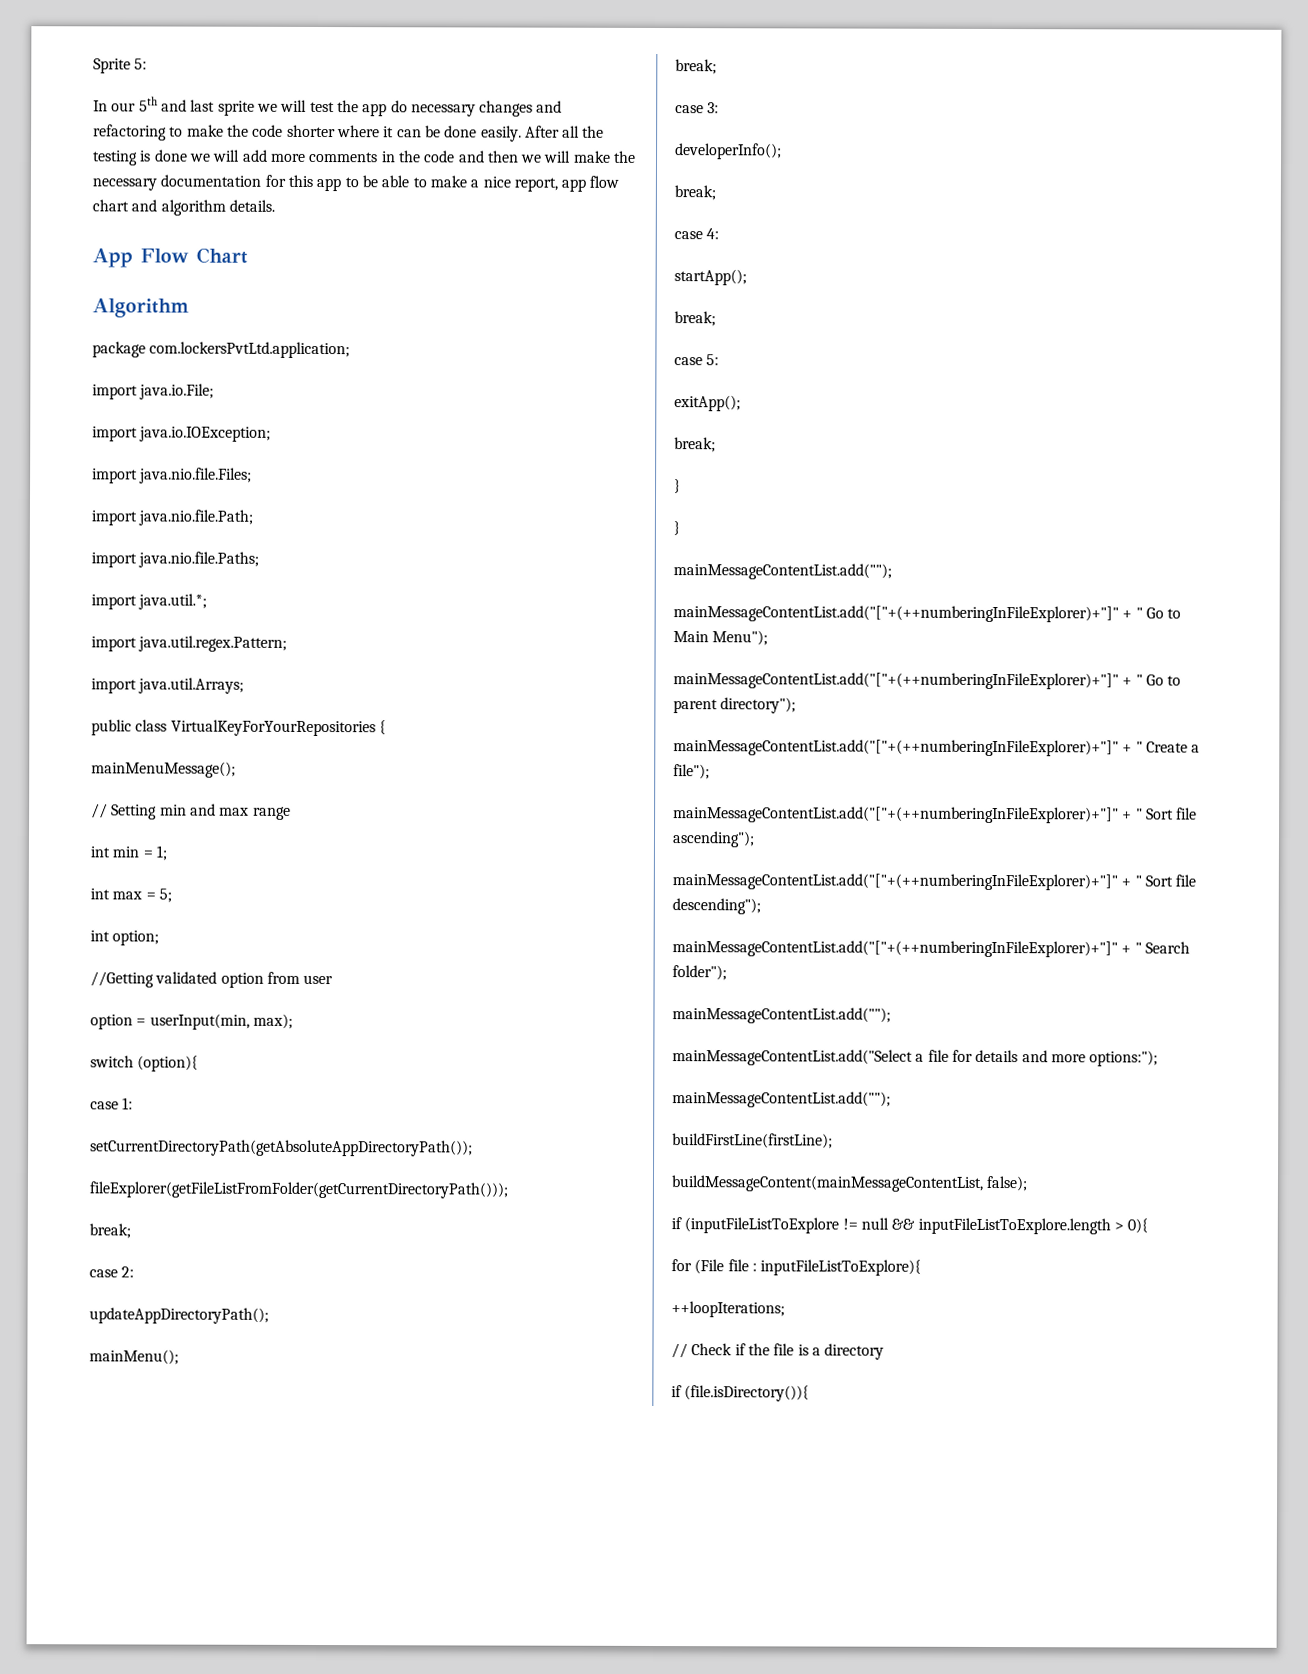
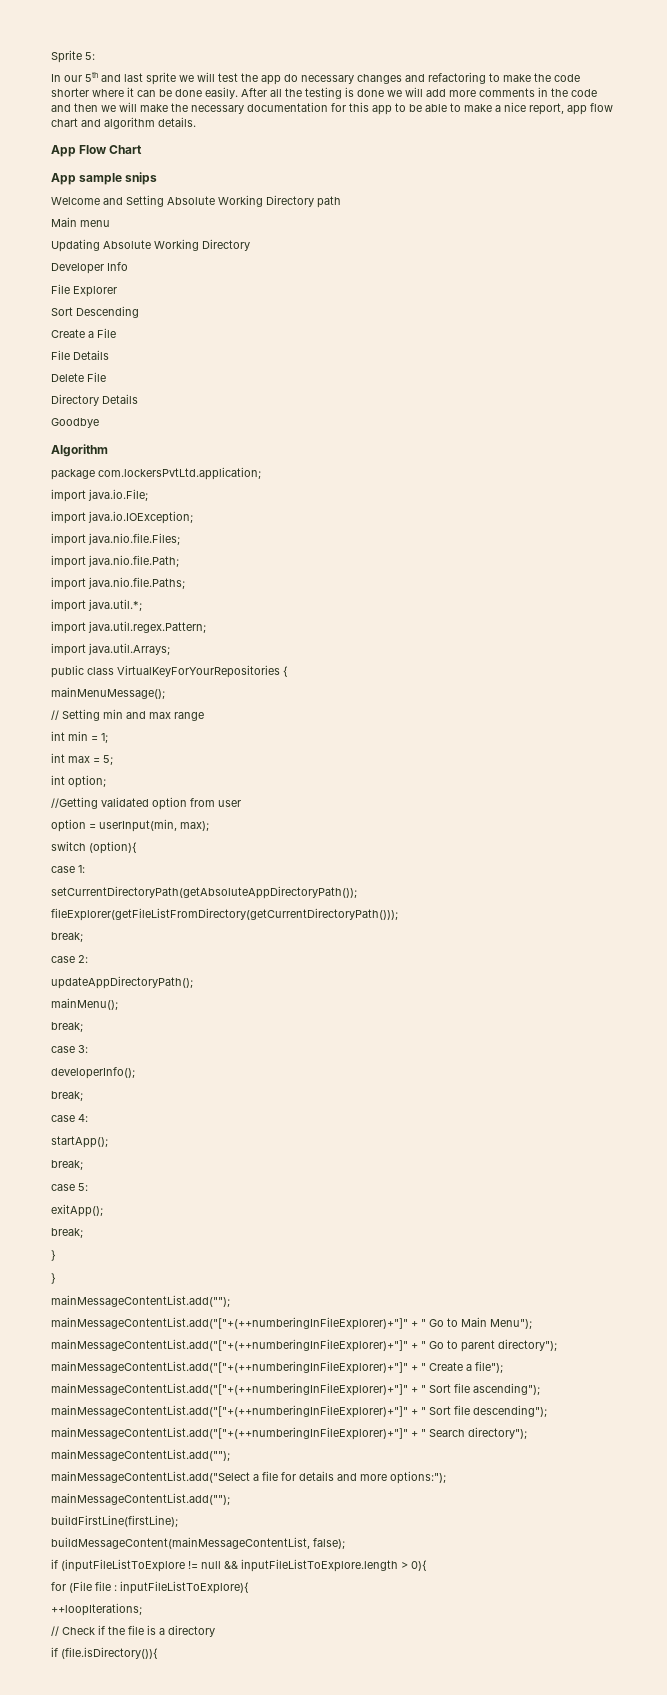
(248, 255) none -> [51,172,158,185] [51,195,341,208] [51,217,110,227] [51,239,250,252] [51,262,128,274] [51,284,117,297] [51,306,139,318] [51,328,116,338] [51,350,109,360] [51,372,106,382] [51,394,138,406] [51,418,99,428] // App sample snips // Welcome and Setting Absolute Working Directory path // Main menu // Updating Absolute Working Directory // Developer Info // File Explorer // Sort Descending // Create a File // File Details // Delete File // Directory Details // Goodbye
[89,1181,508,1199] fileExplorer(getFileListFromFolder(getCurrentDirectoryPath())); -> [51,908,398,921] fileExplorer(getFileListFromDirectory(getCurrentDirectoryPath()));
[672,965,727,981] folder"); -> [468,1427,527,1439] directory");

